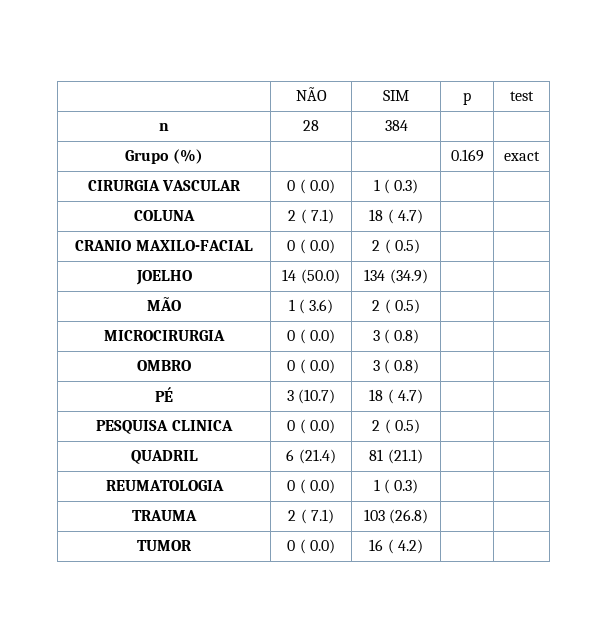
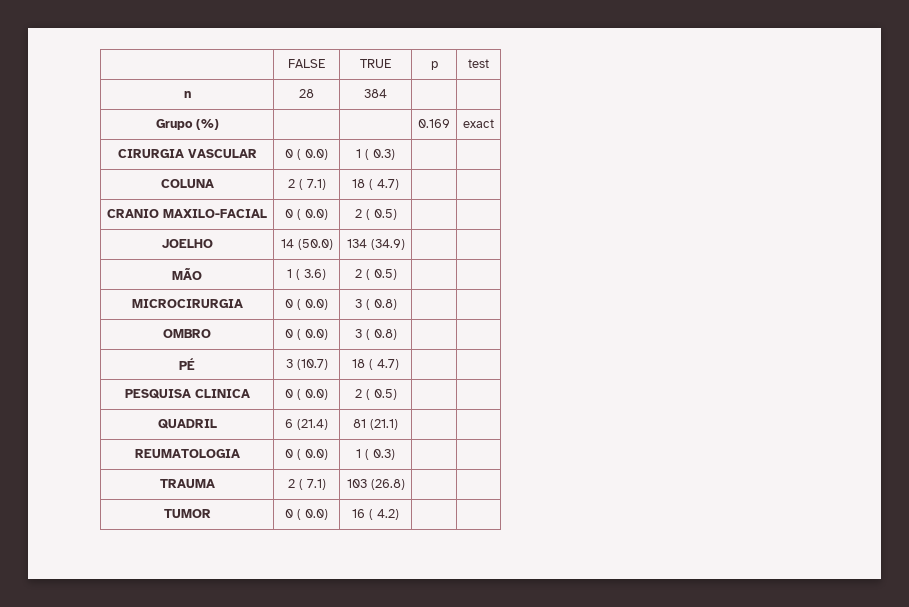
[295,87,327,101] [383,90,409,101] | NÃO | SIM -> [288,59,325,68] [360,59,391,68] | FALSE | TRUE

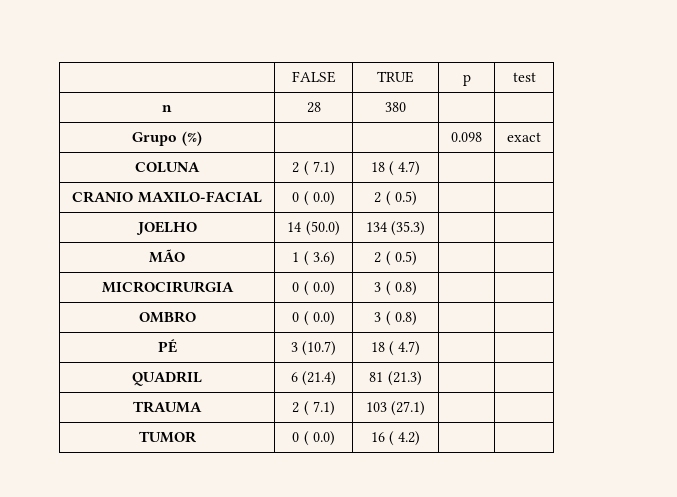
[364,89,387,98] 384 -> [385,102,406,112] 380
[418,119,450,128] 0.169 -> [451,132,482,142] 0.098
[117,149,257,158] [285,149,328,160] [356,149,395,160] // CIRURGIA VASCULAR | 0 ( 0.0) | 1 ( 0.3) | | -> (541, 137) none
[370,239,405,250] (34.9) -> [391,221,426,236] (35.3)
[124,389,250,399] [285,389,328,400] [354,389,397,400] [157,419,217,429] [285,419,328,430] [353,419,398,430] [134,449,240,458] [285,449,328,460] [356,449,395,460] PESQUISA CLINICA | 0 ( 0.0) | 2 ( 0.5) | | // QUADRIL | 6 (21.4) | 81 (21.1) | | // REUMATOLOGIA | 0 ( 0.0) | 1 ( 0.3) -> [132,371,202,386] [290,371,337,386] [369,371,422,386] QUADRIL | 6 (21.4) | 81 (21.3)
[370,479,405,490] (26.8) -> [391,401,426,416] (27.1)

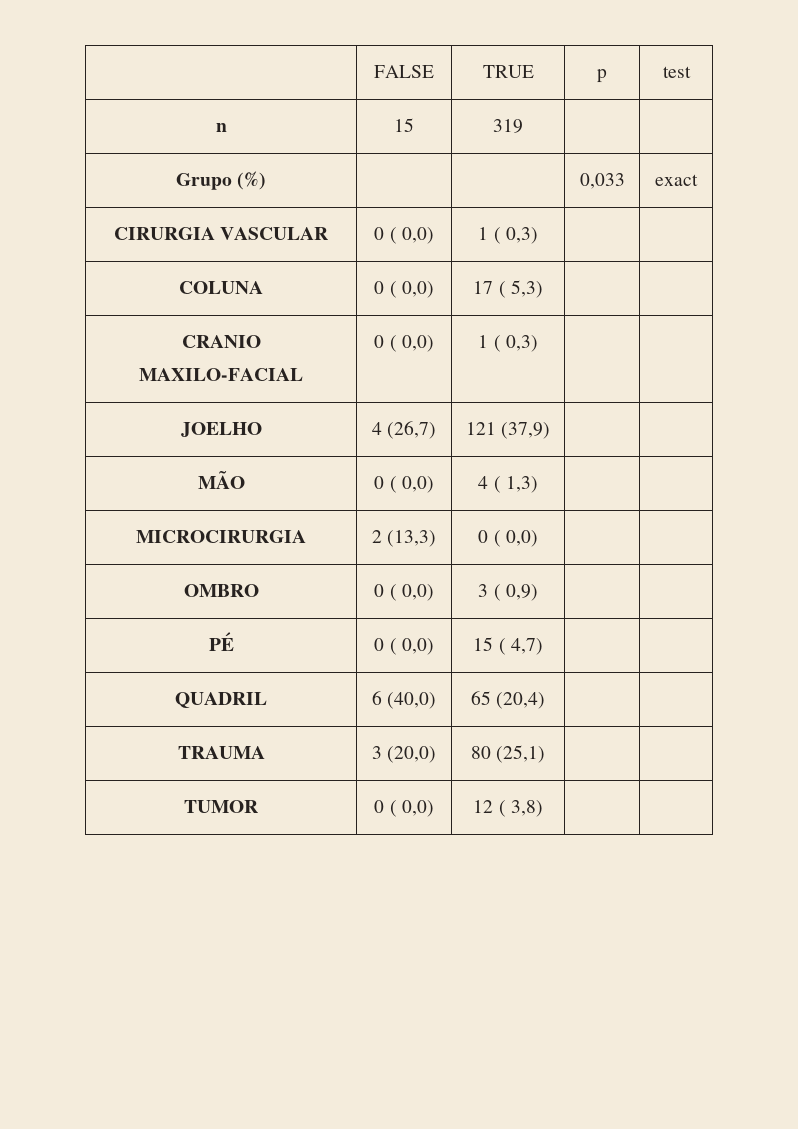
[306,102,321,113] [385,102,406,112] 28 | 380 -> [394,118,414,132] [493,119,523,133] 15 | 319
[451,132,482,142] 0.098 -> [579,173,625,189] 0,033
[135,162,200,173] [292,161,335,176] [370,161,421,176] [72,191,262,203] [292,191,335,206] [374,191,417,206] [135,221,197,235] [287,221,340,236] [365,221,426,236] [149,249,185,263] [292,251,335,266] [374,251,417,266] COLUNA | 2 ( 7.1) | 18 ( 4.7) | | // CRANIO MAXILO-FACIAL | 0 ( 0.0) | 2 ( 0.5) | | // JOELHO | 14 (50.0) | 134 (35.3) | | // MÃO | 1 ( 3.6) | 2 ( 0.5) -> [113,227,329,240] [374,227,434,244] [478,227,538,244] [179,281,263,294] [374,281,434,298] [473,280,543,298] [181,335,261,348] [139,368,303,381] [374,335,434,352] [478,335,538,352] [180,422,262,437] [371,421,437,439] [465,422,551,439] [197,471,245,489] [374,476,434,493] [478,476,538,493] CIRURGIA VASCULAR | 0 ( 0,0) | 1 ( 0,3) | | // COLUNA | 0 ( 0,0) | 17 ( 5,3) | | // CRANIO MAXILO-FACIAL | 0 ( 0,0) | 1 ( 0,3) | | // JOELHO | 4 (26,7) | 121 (37,9) | | // MÃO | 0 ( 0,0) | 4 ( 1,3)
[292,281,335,296] [374,281,417,296] | 0 ( 0.0) | 3 ( 0.8) -> [371,530,437,547] [478,530,538,547] | 2 (13,3) | 0 ( 0,0)
[312,311,335,326] [374,311,417,326] 0.0) | 3 ( 0.8) -> [401,584,434,601] [478,584,538,601] 0,0) | 3 ( 0,9)
[290,341,337,356] [370,341,421,356] [132,371,202,386] [290,371,337,386] [369,371,422,386] [133,401,202,413] [292,401,335,416] [365,401,426,416] 3 (10.7) | 18 ( 4.7) | | // QUADRIL | 6 (21.4) | 81 (21.3) | | // TRAUMA | 2 ( 7.1) | 103 (27.1) -> [374,638,434,655] [473,637,543,655] [175,692,267,708] [371,691,437,709] [470,691,546,709] [177,746,265,759] [371,746,437,763] [470,745,546,763] 0 ( 0,0) | 15 ( 4,7) | | // QUADRIL | 6 (40,0) | 65 (20,4) | | // TRAUMA | 3 (20,0) | 80 (25,1)
[312,431,335,446] [370,431,421,446] 0.0) | 16 ( 4.2) -> [401,800,434,817] [473,800,543,817] 0,0) | 12 ( 3,8)

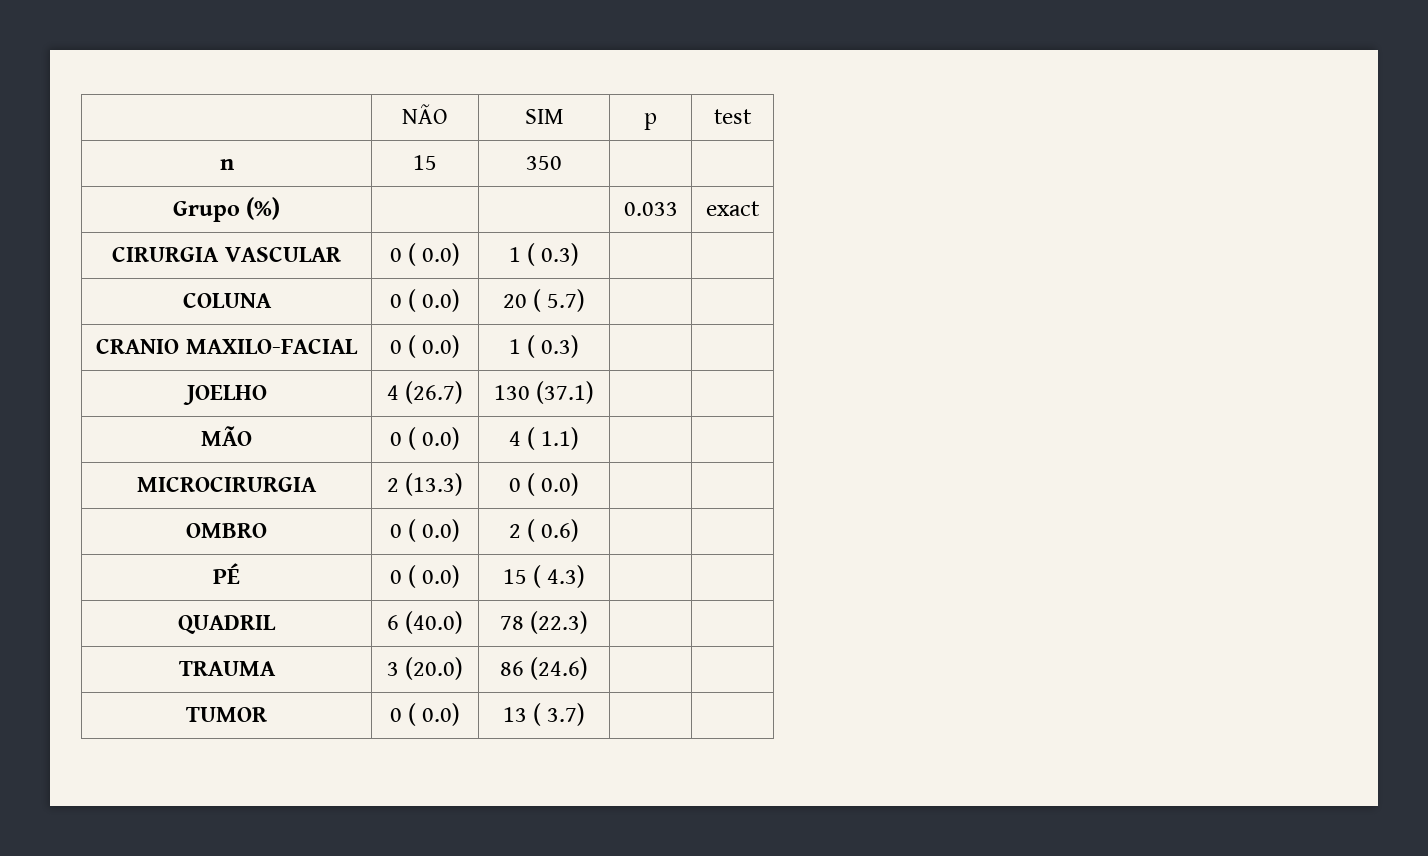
[374,65,434,78] [482,65,534,78] | FALSE | TRUE -> [402,104,448,124] [524,109,564,124] | NÃO | SIM
[493,119,523,133] 319 -> [526,156,562,170] 350
[579,173,625,189] 0,033 -> [623,202,678,216] 0.033
[401,227,434,244] [478,227,538,244] 0,0) | 1 ( 0,3) -> [422,243,461,266] [508,243,580,266] 0.0) | 1 ( 0.3)
[401,281,434,298] [473,280,543,298] 0,0) | 17 ( 5,3) -> [422,289,461,312] [502,289,586,312] 0.0) | 20 ( 5.7)
[401,335,434,352] [478,335,538,352] 0,0) | 1 ( 0,3) -> [422,335,461,358] [508,335,580,358] 0.0) | 1 ( 0.3)
[387,421,437,439] [465,422,551,439] (26,7) | 121 (37,9) -> [405,381,464,404] [493,381,595,404] (26.7) | 130 (37.1)
[401,476,434,493] 0,0) -> [422,427,461,450] 0.0)
[505,476,538,493] 1,3) -> [541,427,580,450] 1.1)
[387,530,437,547] [478,530,538,547] (13,3) | 0 ( 0,0) -> [405,473,464,496] [508,473,580,496] (13.3) | 0 ( 0.0)
[401,584,434,601] [478,584,538,601] 0,0) | 3 ( 0,9) -> [422,519,461,542] [508,519,580,542] 0.0) | 2 ( 0.6)
[401,638,434,655] 0,0) -> [422,565,461,588] 0.0)
[510,638,543,655] 4,7) -> [547,565,586,588] 4.3)
[387,692,437,709] [470,691,546,709] (40,0) | 65 (20,4) -> [405,611,464,634] [499,611,589,634] (40.0) | 78 (22.3)
[387,746,437,763] [470,745,546,763] (20,0) | 80 (25,1) -> [405,657,464,680] [499,657,589,680] (20.0) | 86 (24.6)
[401,800,434,817] [473,800,543,817] 0,0) | 12 ( 3,8) -> [422,703,461,726] [502,703,586,726] 0.0) | 13 ( 3.7)

